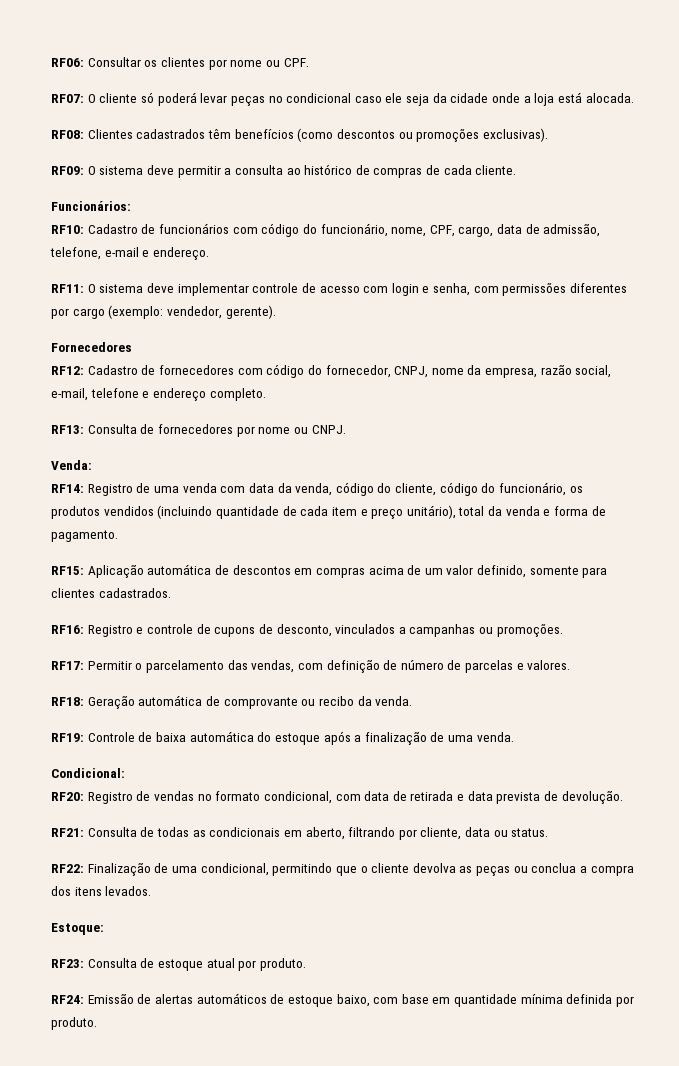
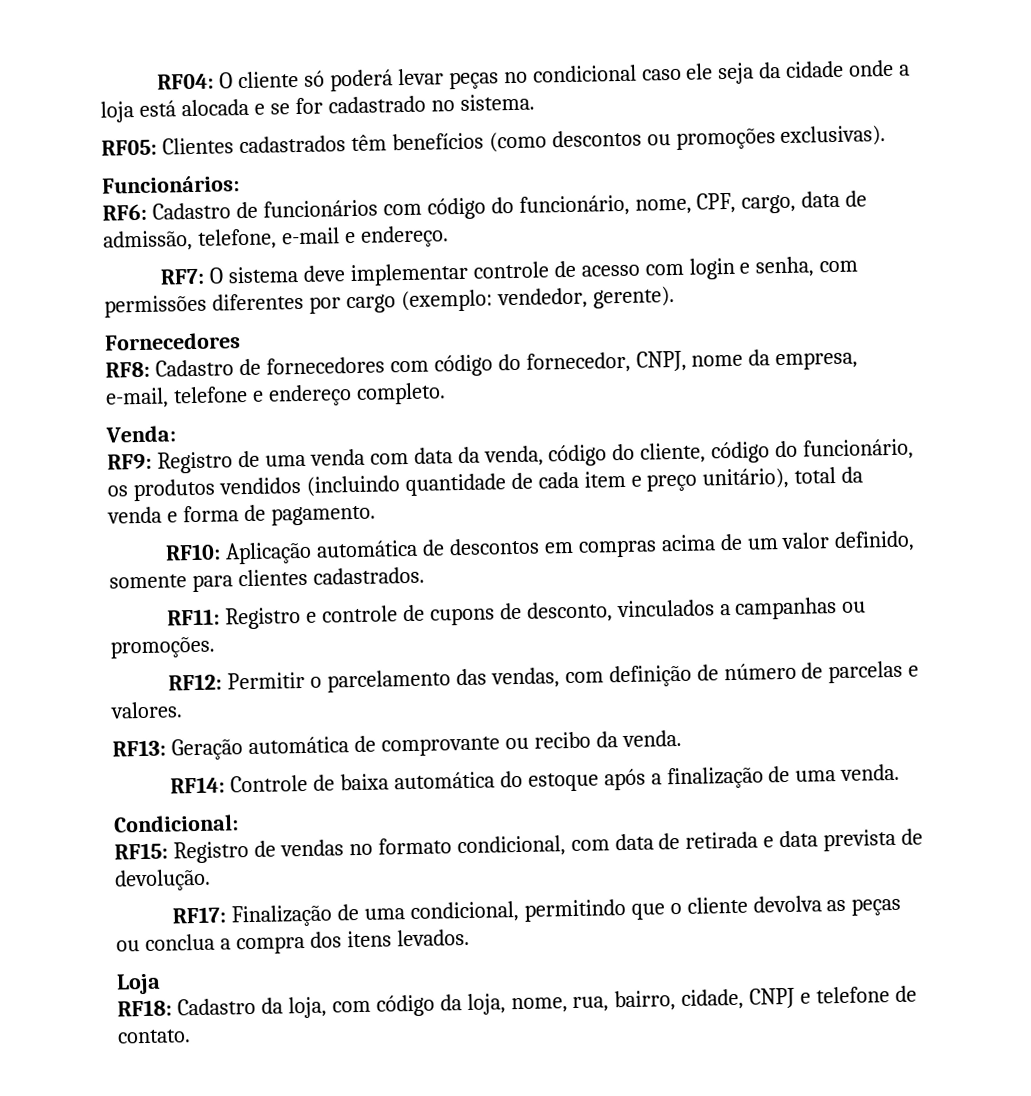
[51,57,309,70] [51,94,84,103] RF06: Consultar os clientes por nome ou CPF. // RF07: -> [157,73,215,90] RF04:
[585,93,634,103] [51,130,84,139] alocada. // RF08: -> [180,93,535,117] [101,139,157,156] alocada e se for cadastrado no sistema. // RF05:
[51,164,517,178] // RF09: O sistema deve permitir a consulta ao histórico de compras de cada cliente. -> (887, 136) none
[51,225,84,234] RF10: -> [102,203,147,221] RF6:
[51,284,84,293] RF11: -> [160,268,206,285] RF7:
[51,366,84,375] RF12: -> [105,361,150,378] RF8:
[540,364,612,378] razão social, -> (859, 361) none
[51,424,346,437] // RF13: Consulta de fornecedores por nome ou CNPJ. -> (446, 393) none
[51,484,84,493] RF14: -> [107,453,152,470] RF9:
[51,566,84,575] RF15: -> [165,543,222,561] RF10:
[51,625,84,634] RF16: -> [167,608,221,626] RF11:
[51,661,84,670] RF17: -> [168,673,223,691] RF12:
[51,697,84,706] RF18: -> [112,739,166,757] RF13:
[51,733,84,742] RF19: -> [170,776,226,794] RF14:
[51,792,84,801] RF20: -> [114,842,168,860] RF15:
[51,827,549,840] [51,864,84,873] RF21: Consulta de todas as condicionais em aberto, filtrando por cliente, data ou status. // RF22: -> [172,906,227,924] RF17:
[51,923,104,935] [51,958,306,971] [51,993,635,1007] [51,1017,97,1030] Estoque: // RF23: Consulta de estoque atual por produto. // RF24: Emissão de alertas automáticos de estoque baixo, com base em quantidade mínima definida por produto. -> [116,973,161,995] [117,985,918,1019] [117,1029,191,1044] Loja // RF18: Cadastro da loja, com código da loja, nome, rua, bairro, cidade, CNPJ e telefone de contato.

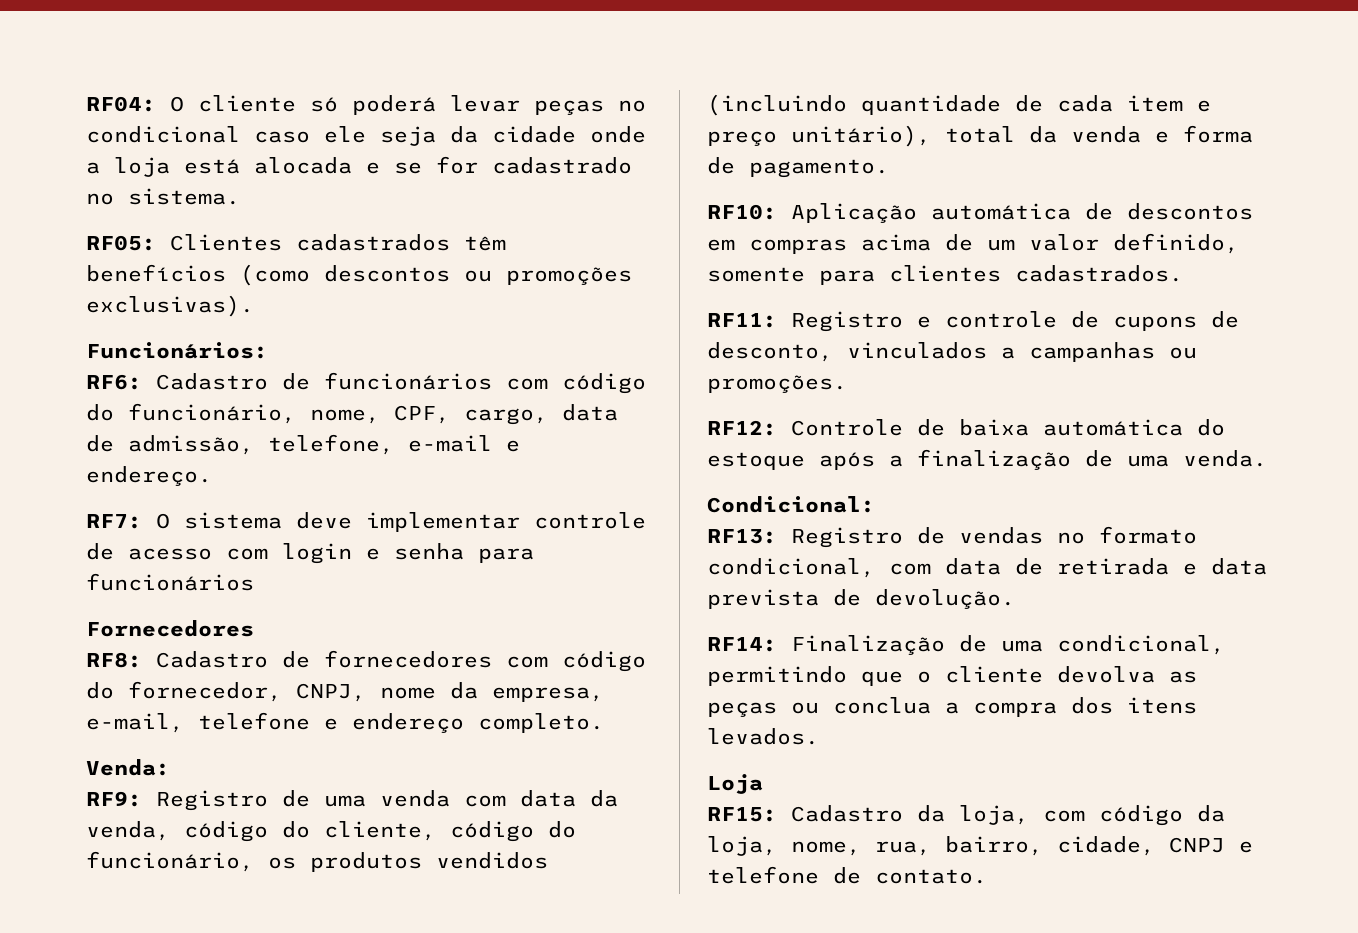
[755,256,859,278] [104,285,675,318] senha, com permissões diferentes por cargo (exemplo: vendedor, gerente). -> [394,543,534,563] [86,573,254,591] senha para funcionários
[227,660,920,693] [110,701,183,719] [112,729,682,761] [170,776,226,794] Permitir o parcelamento das vendas, com definição de número de parcelas e valores. // RF13: Geração automática de comprovante ou recibo da venda. // RF14: -> (777, 428) none
[114,842,168,860] RF15: -> [707,529,777,544] RF13:
[172,906,227,924] RF17: -> [707,637,777,652] RF14:
[117,999,172,1017] RF18: -> [707,807,777,822] RF15:

